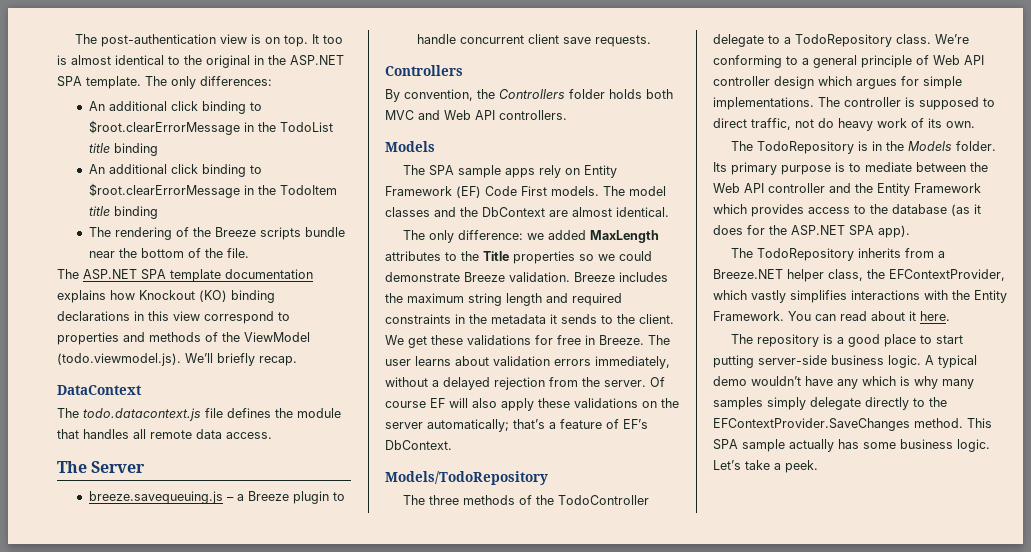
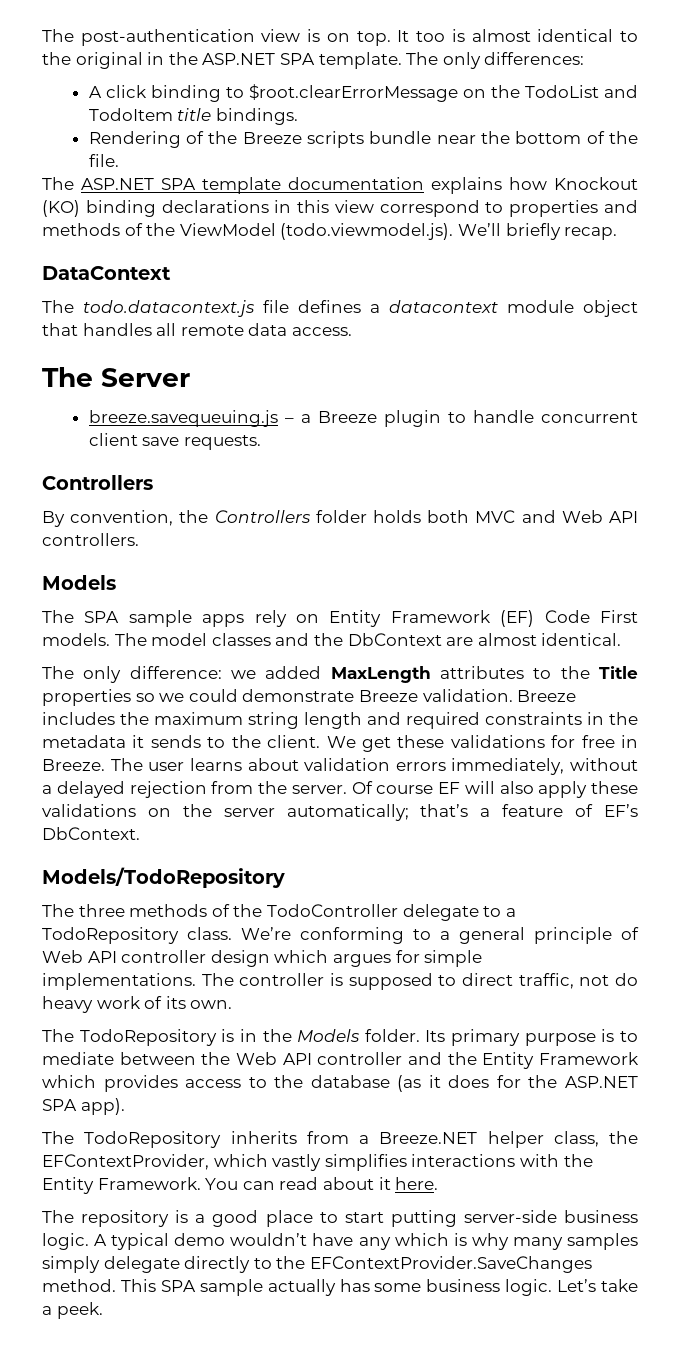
[88,101,262,114] [88,120,254,135] An additional click binding to $root.clearErrorMessage in -> [88,84,486,102] A click binding to $root.clearErrorMessage on
[88,143,158,156] [88,164,262,177] [88,183,337,198] [88,206,158,219] [88,227,172,240] title binding // An additional click binding to $root.clearErrorMessage in the TodoItem title binding // The rendering -> [603,85,638,98] [88,108,298,125] [88,131,181,148] and TodoItem title bindings. // Rendering
[275,408,341,418] the module -> [370,300,638,317] a datacontext module object

